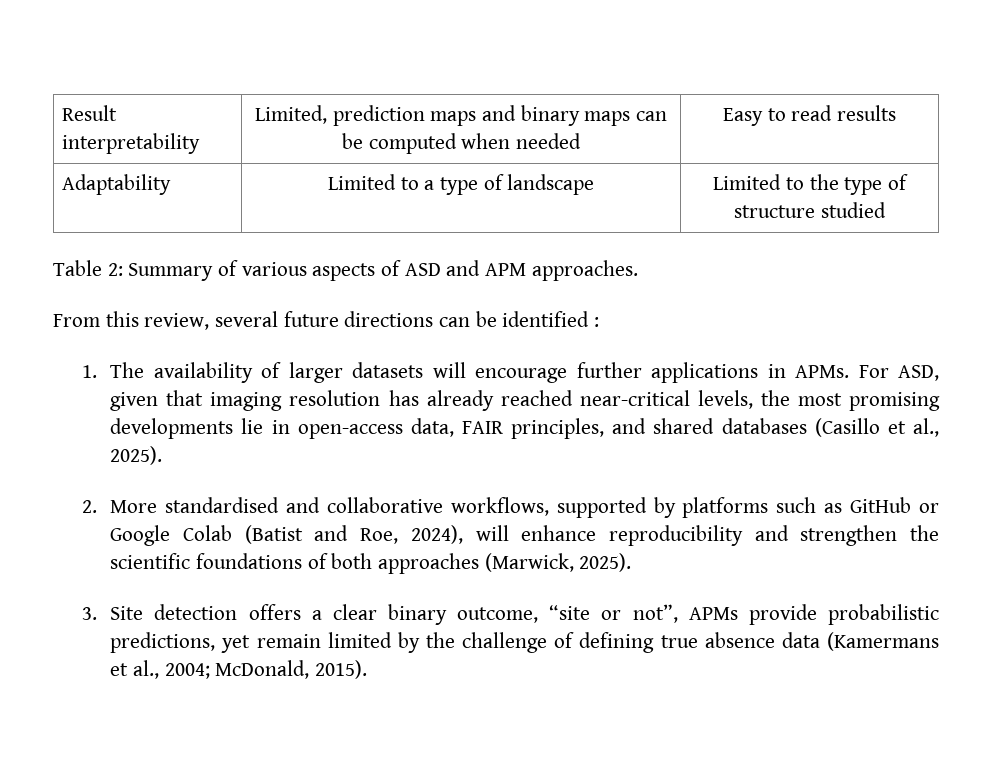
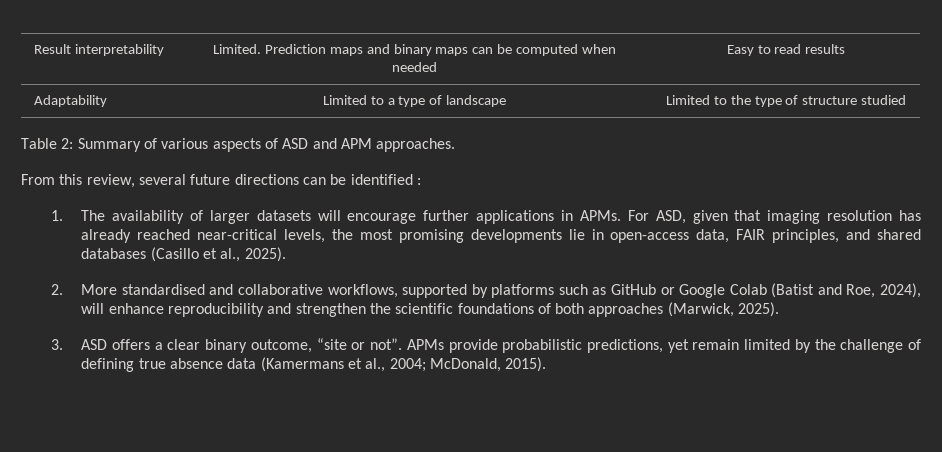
[254,105,425,126] Limited, prediction -> [212,44,326,54] Limited. Prediction
[110,604,238,620] Site detection -> [81,339,108,350] ASD
[632,604,678,623] not”, -> [370,338,403,350] not”.

